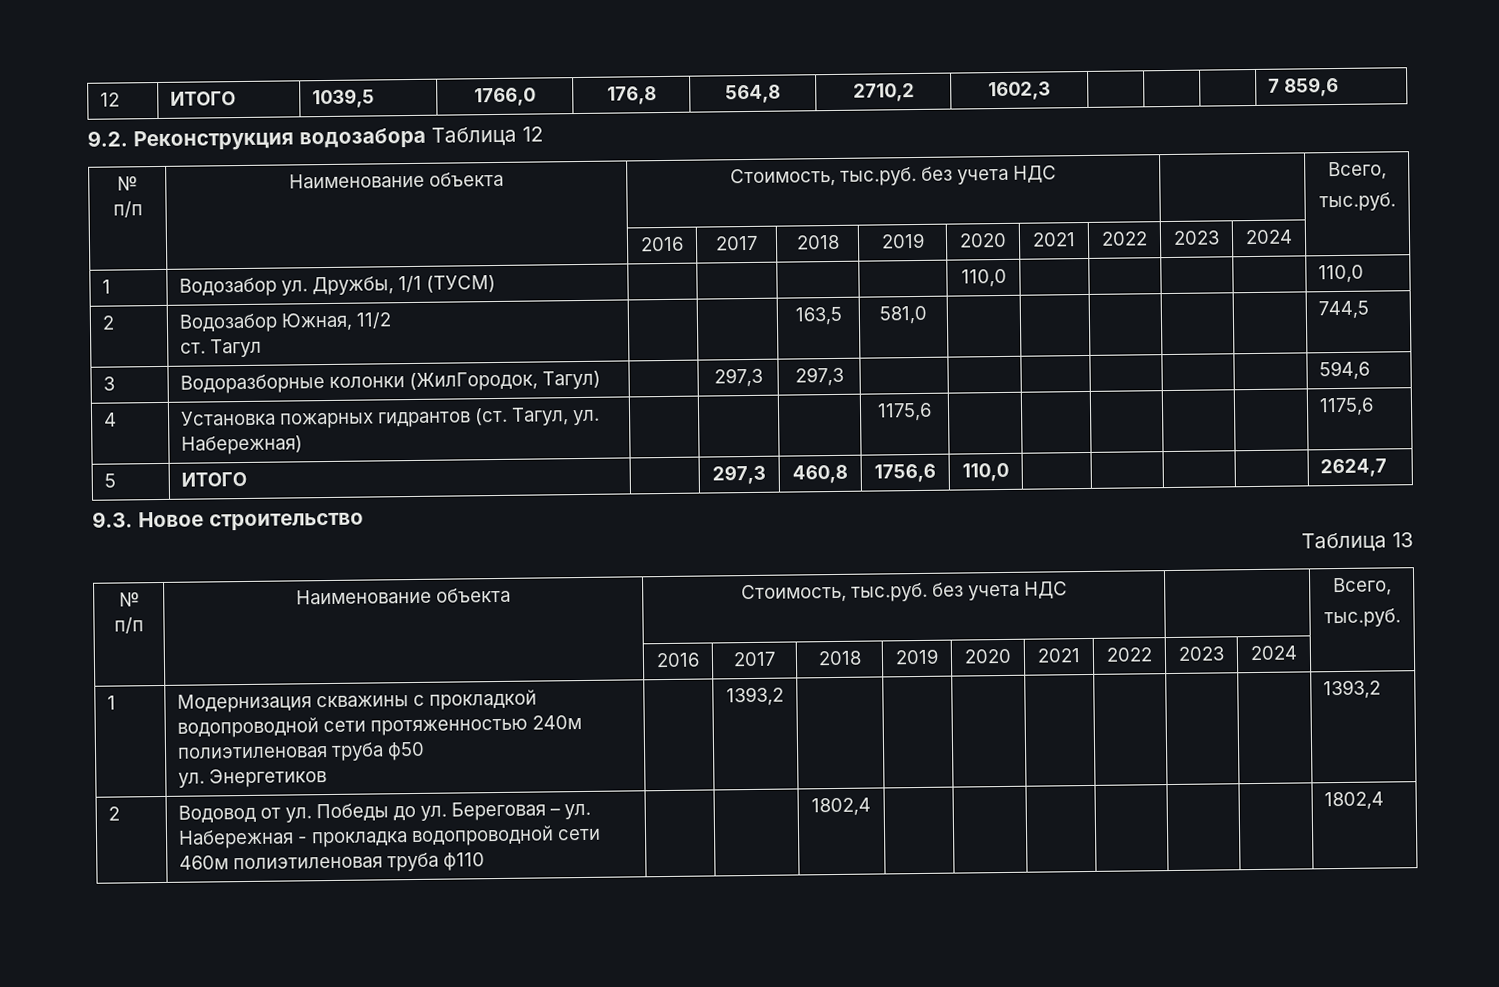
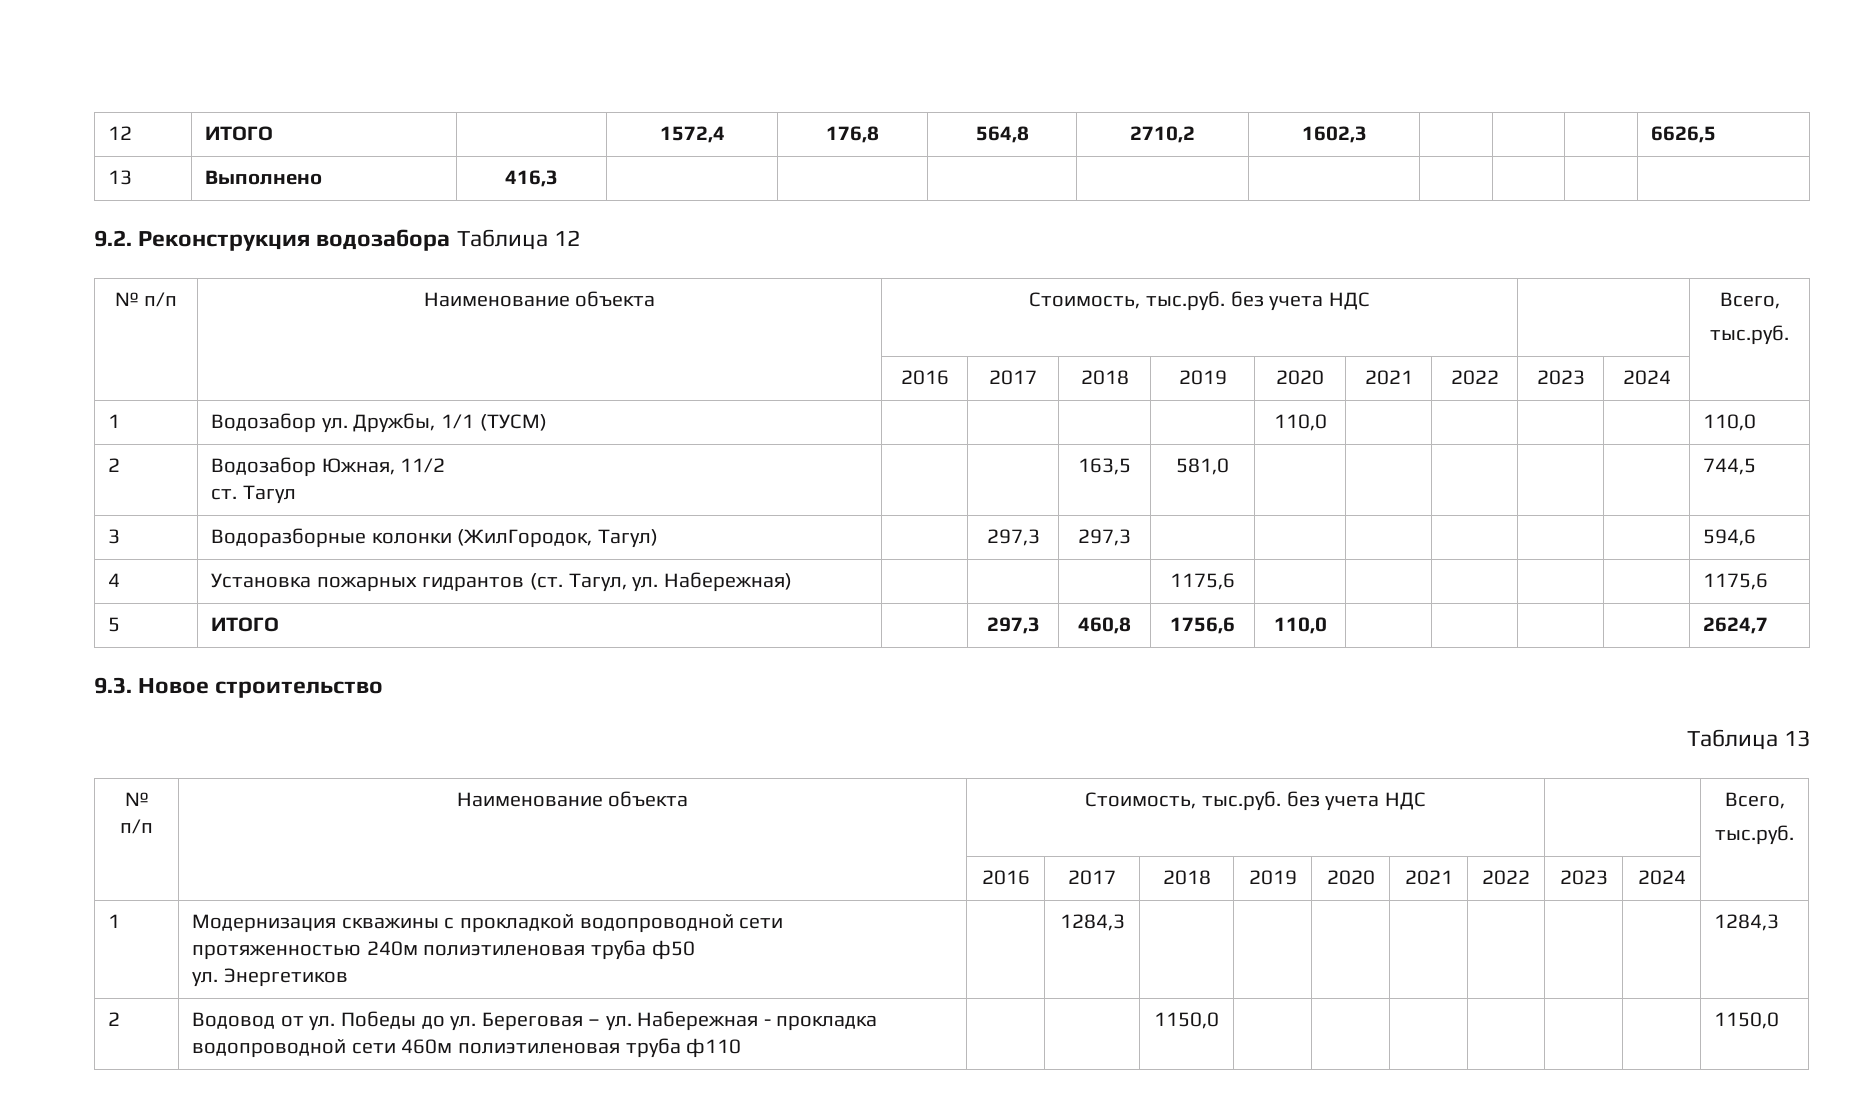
[312,88,376,109] [473,87,536,107] 1039,5 | 1766,0 -> [659,126,725,143] | 1572,4
[1268,76,1340,97] 7 859,6 -> [1651,126,1717,143] [108,170,133,185] [205,170,323,185] [505,170,558,187] 6626,5 // 13 | Выполнено | 416,3 | | | | | | | | |
[726,686,784,707] [1323,679,1382,700] 1393,2 | | | | | | | | 1393,2 -> [1059,914,1125,931] [1714,914,1780,931] 1284,3 | | | | | | | | 1284,3
[811,797,871,817] [1324,791,1385,811] 1802,4 | | | | | | | 1802,4 -> [1154,1012,1219,1029] [1714,1012,1780,1029] 1150,0 | | | | | | | 1150,0

